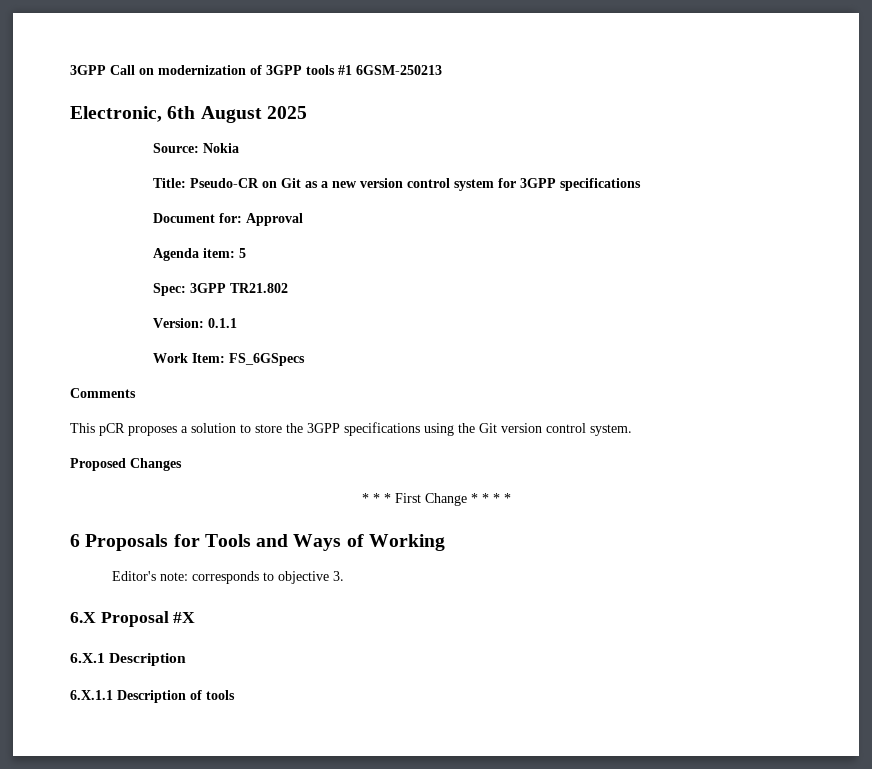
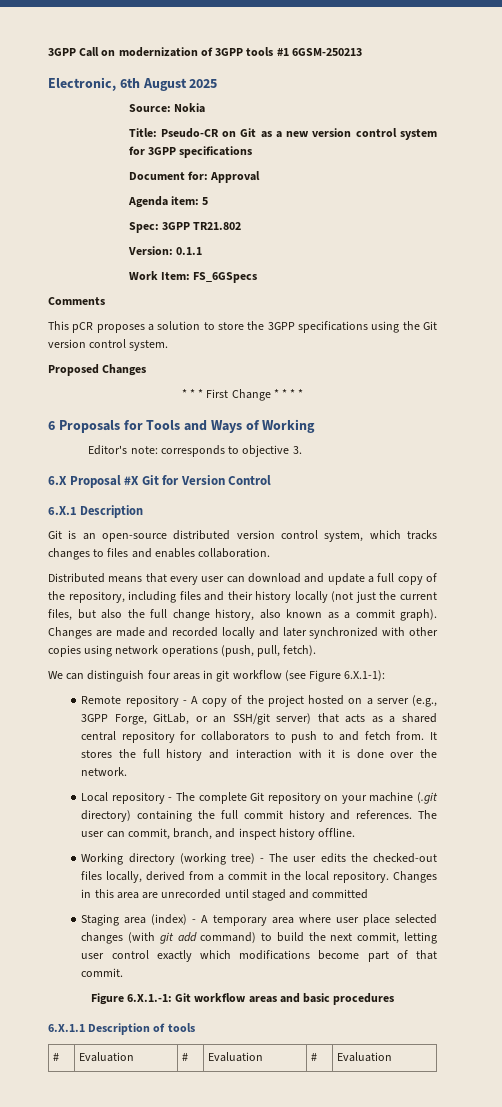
[70,653,187,666] [70,690,235,703] // 6.X.1 Description // 6.X.1.1 Description of tools -> [141,475,272,485] [48,505,144,518] [48,530,437,542] [48,548,271,560] [48,573,437,585] [48,591,437,603] [48,609,437,621] [48,627,438,639] [48,645,317,657] [48,670,386,682] [81,695,437,707] [81,713,437,725] [81,731,438,743] [81,749,437,761] [81,767,128,776] [81,792,438,804] [81,810,437,822] [81,828,356,840] [81,853,437,865] [81,871,437,883] [81,889,369,901] [81,914,437,926] [81,932,437,944] [81,950,437,962] [81,968,124,977] [90,993,395,1005] [48,1023,195,1035] [52,1053,59,1061] [78,1052,134,1062] [181,1053,188,1061] [207,1052,263,1062] [310,1053,317,1061] [336,1052,392,1062] Git for Version Control // 6.X.1 Description // Git is an open-source distributed version control system, which tracks changes to files and enables collaboration. // Distributed means that every user can download and update a full copy of the repository, including files and their history locally (not just the current files, but also the full change history, also known as a commit graph). Changes are made and recorded locally and later synchronized with other copies using network operations (push, pull, fetch). // We can distinguish four areas in git workflow (see Figure 6.X.1-1): // Remote repository - A copy of the project hosted on a server (e.g., 3GPP Forge, GitLab, or an SSH/git server) that acts as a shared central repository for collaborators to push to and fetch from. It stores the full history and interaction with it is done over the network. // Local repository - The complete Git repository on your machine (.git directory) containing the full commit history and references. The user can commit, branch, and inspect history offline. // Working directory (working tree) - The user edits the checked-out files locally, derived from a commit in the local repository. Changes in this area are unrecorded until staged and committed // Staging area (index) - A temporary area where user place selected changes (with git add command) to build the next commit, letting user control exactly which modifications become part of that commit. // Figure 6.X.1.-1: Git workflow areas and basic procedures // 6.X.1.1 Description of tools // # | Evaluation | # | Evaluation | # | Evaluation

